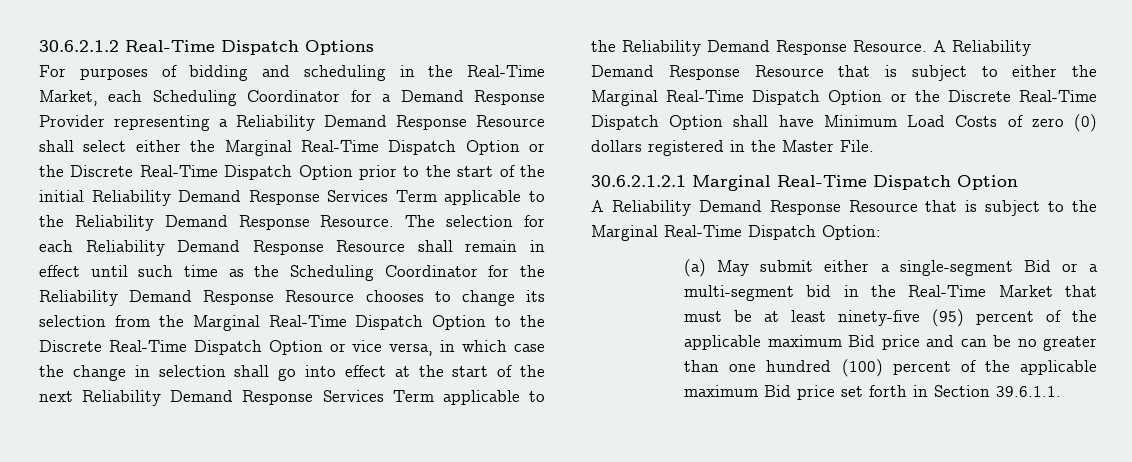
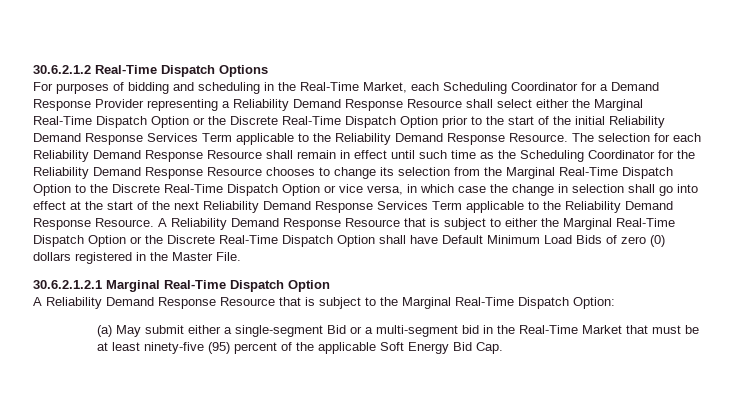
(814, 121) none -> [442,235,483,244] Default
[955,115,998,127] Costs -> [576,235,602,244] Bids
[767,335,1097,351] [684,359,1097,377] [684,385,1062,400] maximum Bid price and can be no greater than one hundred (100) percent of the applicable maximum Bid price set forth in Section 39.6.1.1. -> [380,342,504,354] Soft Energy Bid Cap.

